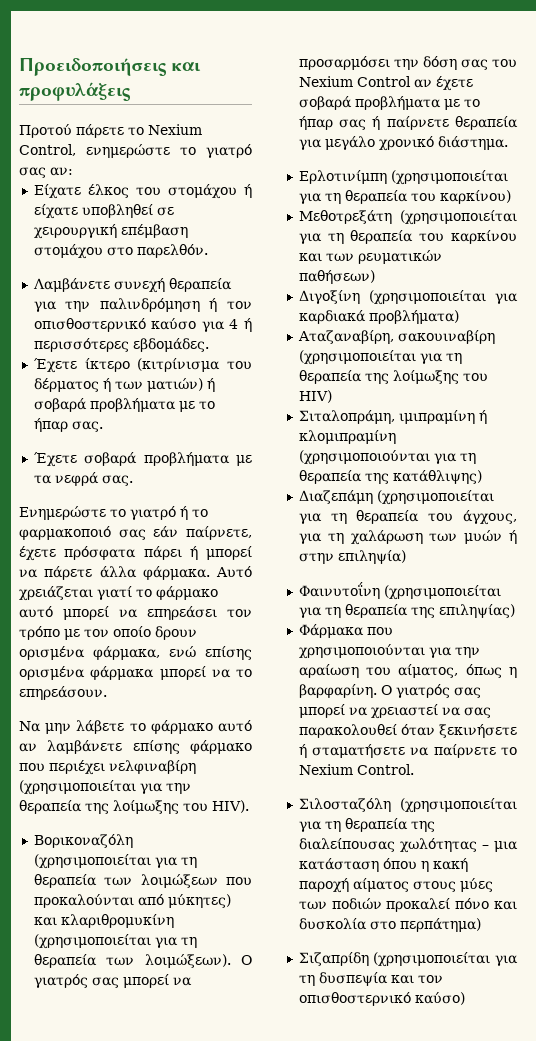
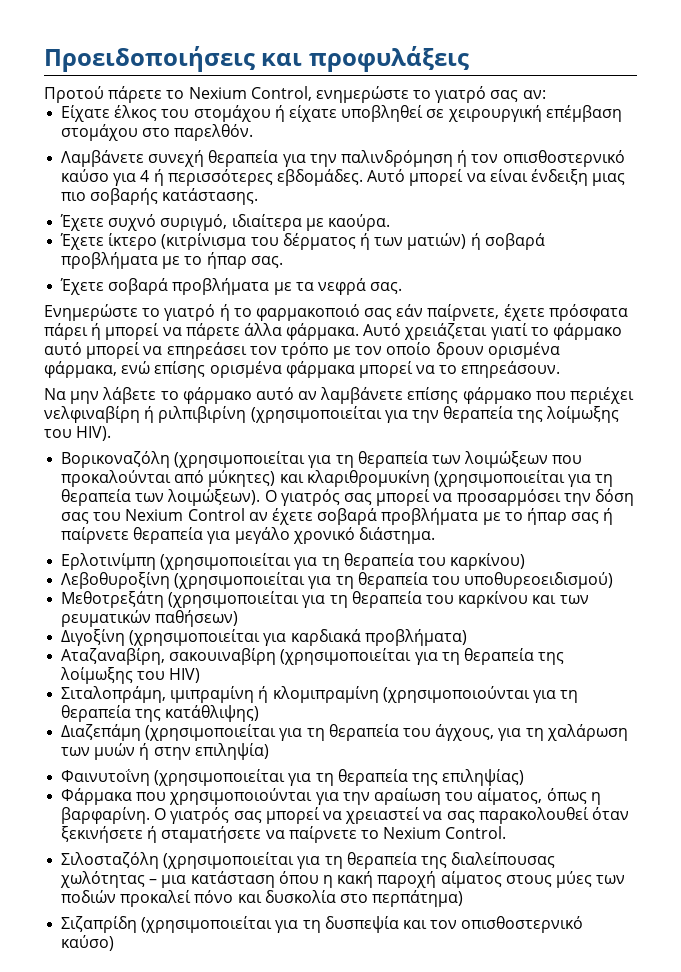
(209, 345) none -> [367,169,626,186] [61,188,259,205] [60,214,390,231] Αυτό μπορεί να είναι ένδειξη μιας πιο σοβαρής κατάστασης. // Έχετε συχνό συριγμό, ιδιαίτερα με καούρα.
(196, 767) none -> [144,406,247,423] ή ριλπιβιρίνη
(511, 197) none -> [61,572,614,589] // Λεβοθυροξίνη (χρησιμοποιείται για τη θεραπεία του υποθυρεοειδισμού)

